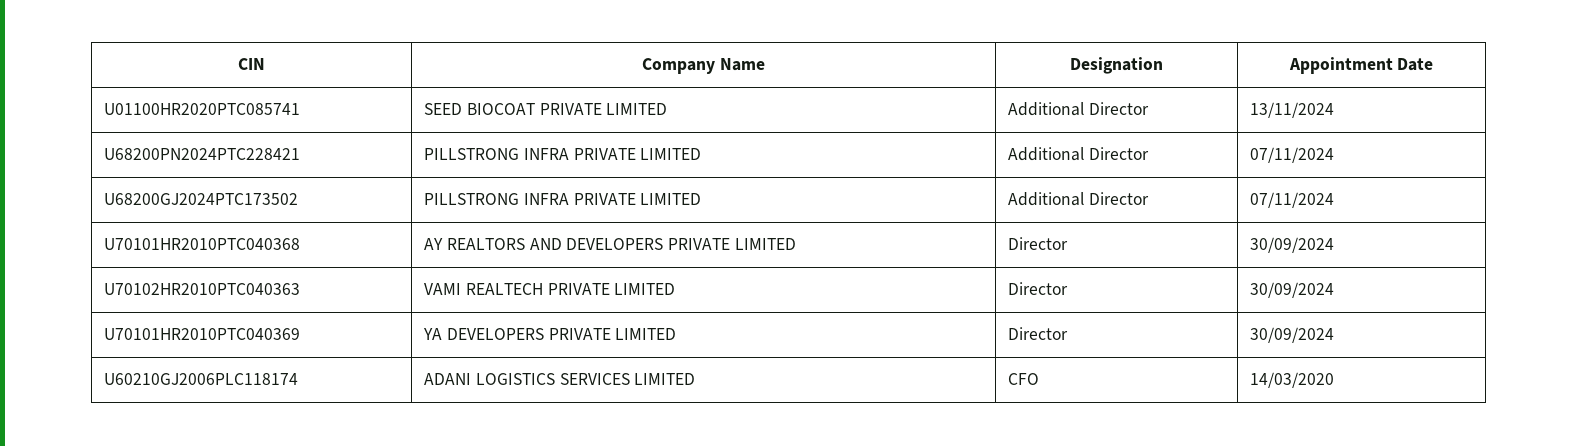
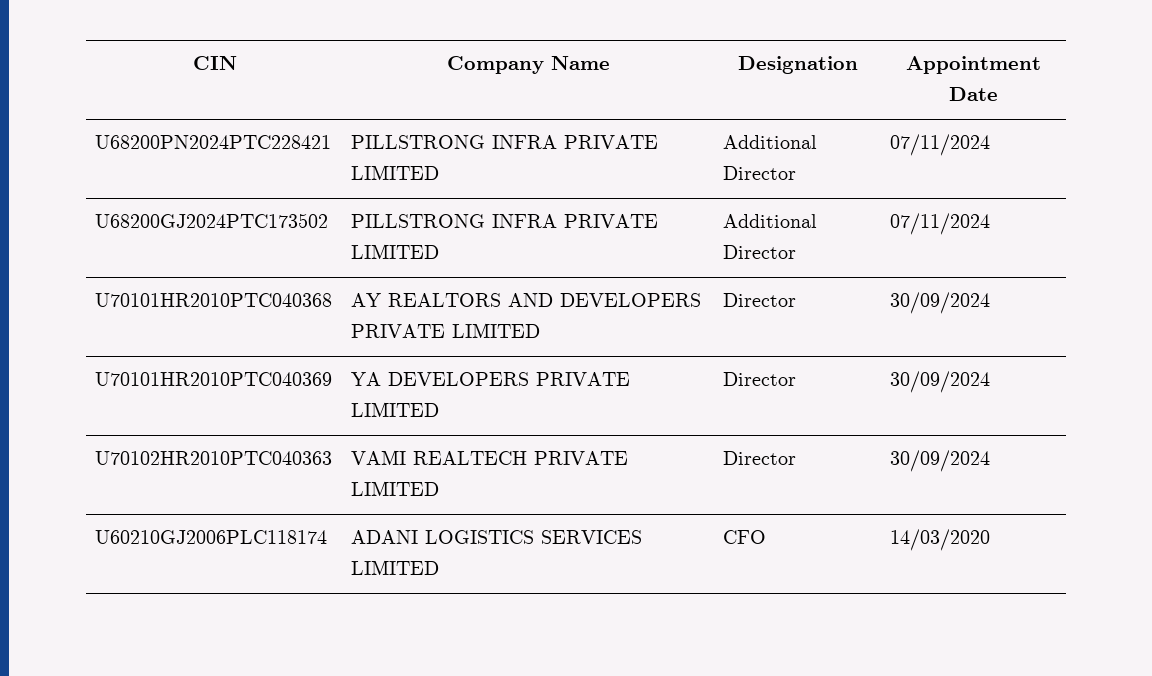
[104,103,301,115] [424,103,668,115] [1008,102,1149,116] [1250,102,1335,118] // U01100HR2020PTC085741 | SEED BIOCOAT PRIVATE LIMITED | Additional Director | 13/11/2024 -> (998, 94) none
[104,283,301,295] [424,283,676,295] [1008,282,1069,295] [1250,282,1335,298] [104,328,301,340] [423,328,544,340] U70102HR2010PTC040363 | VAMI REALTECH PRIVATE LIMITED | Director | 30/09/2024 // U70101HR2010PTC040369 | YA DEVELOPERS -> [95,372,333,386] [351,372,631,386] [351,402,440,417] [723,372,797,386] [890,371,991,393] [95,451,333,465] [351,450,528,465] U70101HR2010PTC040369 | YA DEVELOPERS PRIVATE LIMITED | Director | 30/09/2024 // U70102HR2010PTC040363 | VAMI REALTECH

